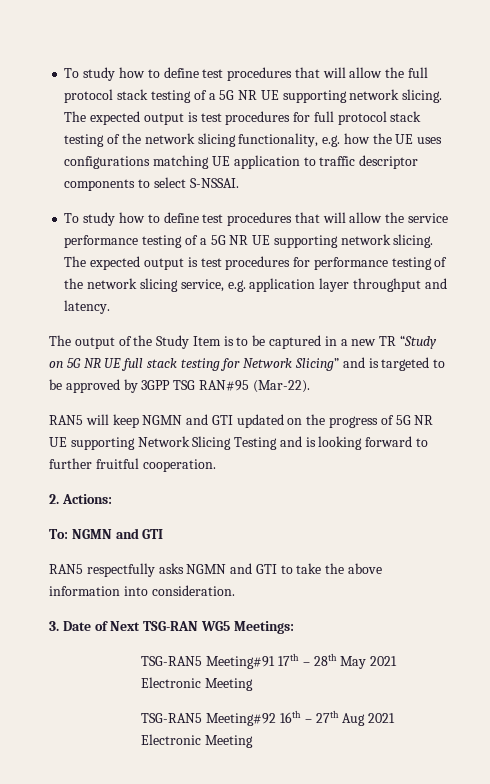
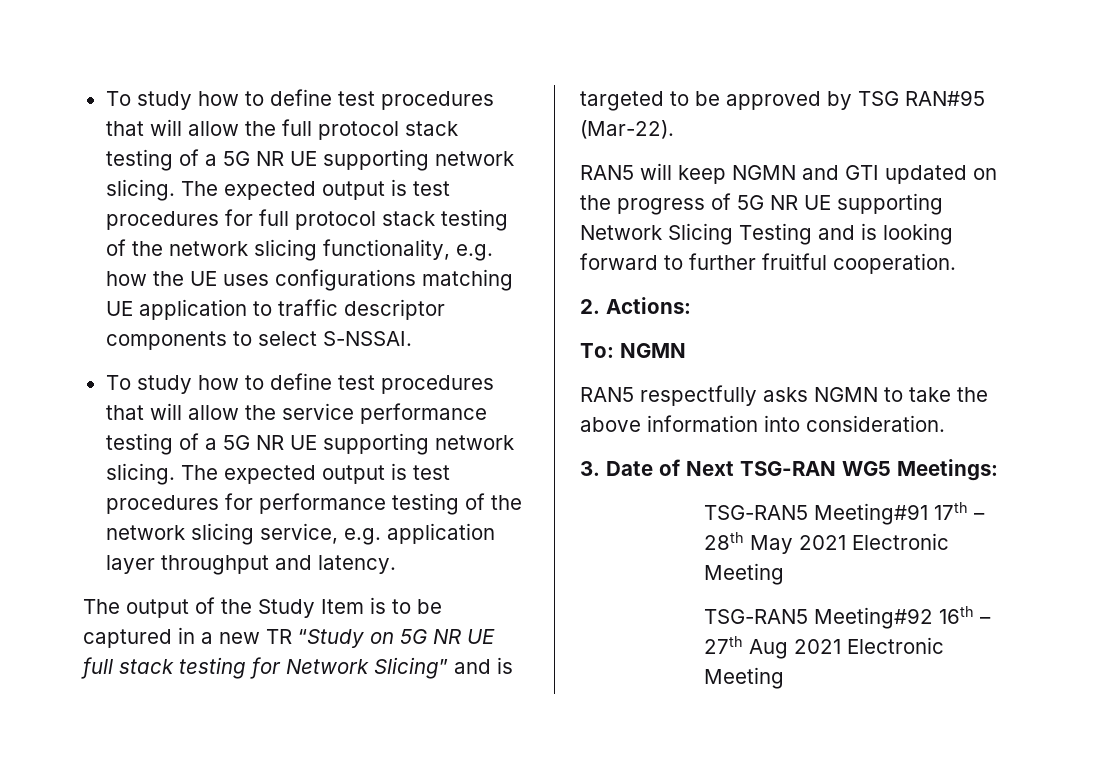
[141,380,171,390] 3GPP -> (852, 100) none
[115,528,164,539] and GTI -> (686, 350) none
[230,563,277,574] and GTI -> (878, 394) none

